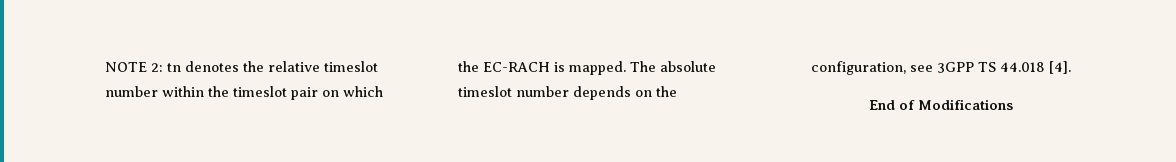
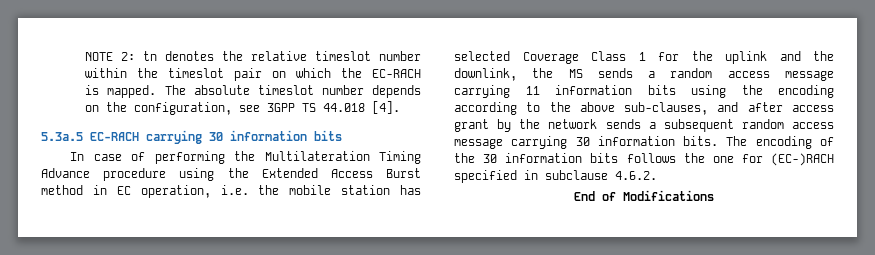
(1071, 67) none -> [41,130,342,144] [69,151,421,164] [41,168,421,181] [41,185,421,198] [454,51,834,64] [454,68,834,81] [454,85,834,98] [454,102,834,115] [454,119,834,132] [454,136,834,149] [454,153,834,166] [454,170,657,183] // 5.3a.5 EC-RACH carrying 30 information bits // In case of performing the Multilateration Timing Advance procedure using the Extended Access Burst method in EC operation, i.e. the mobile station has selected Coverage Class 1 for the uplink and the downlink, the MS sends a random access message carrying 11 information bits using the encoding according to the above sub-clauses, and after access grant by the network sends a subsequent random access message carrying 30 information bits. The encoding of the 30 information bits follows the one for (EC-)RACH specified in subclause 4.6.2.

